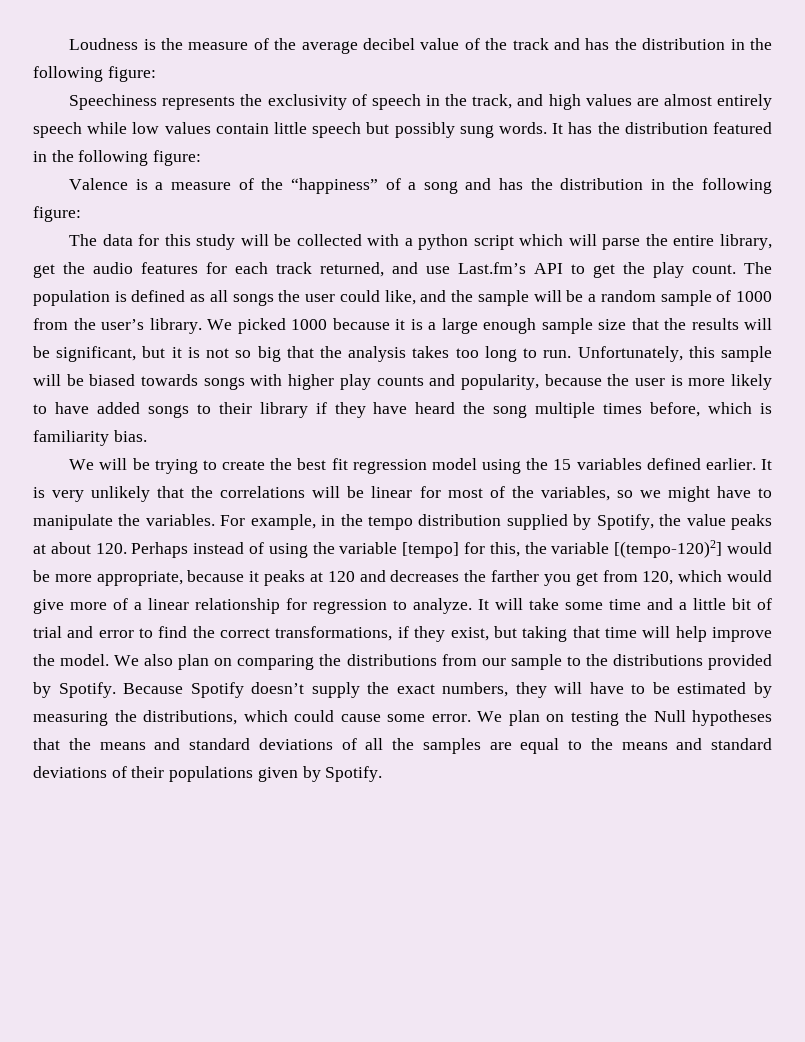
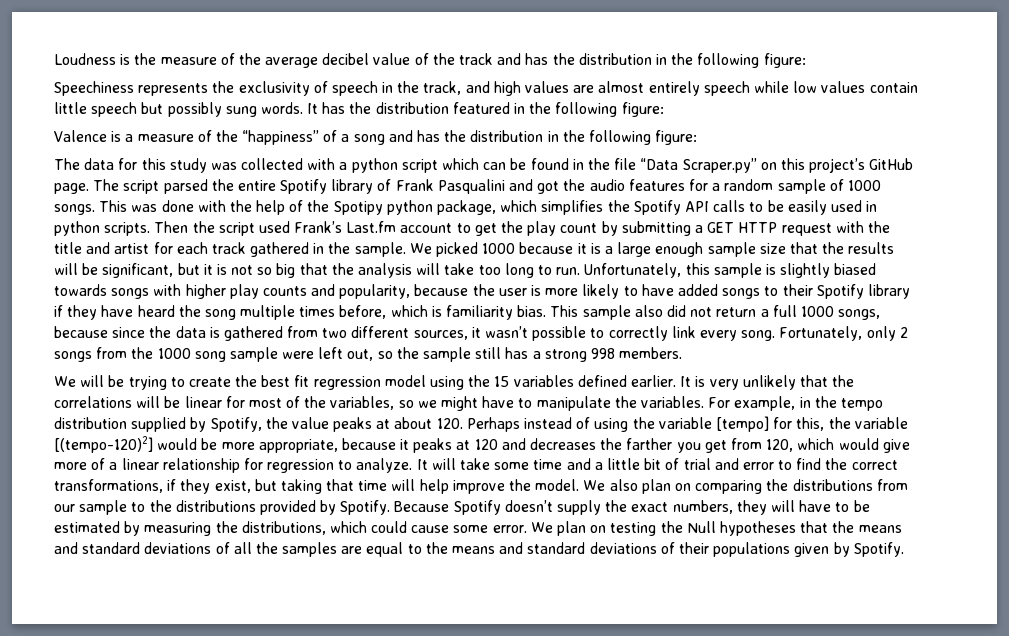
[240,234,292,246] will be -> [210,162,237,170] was
[568,234,773,250] [33,262,772,278] [33,290,584,306] will parse the entire library, get the audio features for each track returned, and use Last.fm’s API to get the play count. The population is defined as all songs the user could like, and the sample will be -> [483,158,914,173] [54,179,708,194] can be found in the file “Data Scraper.py” on this project’s GitHub page. The script parsed the entire Spotify library of Frank Pasqualini and got the audio features for
[33,318,202,334] from the user’s library. -> [54,200,878,215] [54,221,890,236] [54,242,406,257] songs. This was done with the help of the Spotipy python package, which simplifies the Spotify API calls to be easily used in python scripts. Then the script used Frank’s Last.fm account to get the play count by submitting a GET HTTP request with the title and artist for each track gathered in the sample.
[412,346,450,358] takes -> [416,263,475,275] will take
[33,374,84,386] will be -> [765,263,831,278] is slightly
(252, 408) none -> [816,284,864,299] Spotify
(147, 436) none -> [550,305,881,320] [54,326,908,341] [54,347,683,362] This sample also did not return a full 1000 songs, because since the data is gathered from two different sources, it wasn’t possible to correctly link every song. Fortunately, only 2 songs from the 1000 song sample were left out, so the sample still has a strong 998 members.

